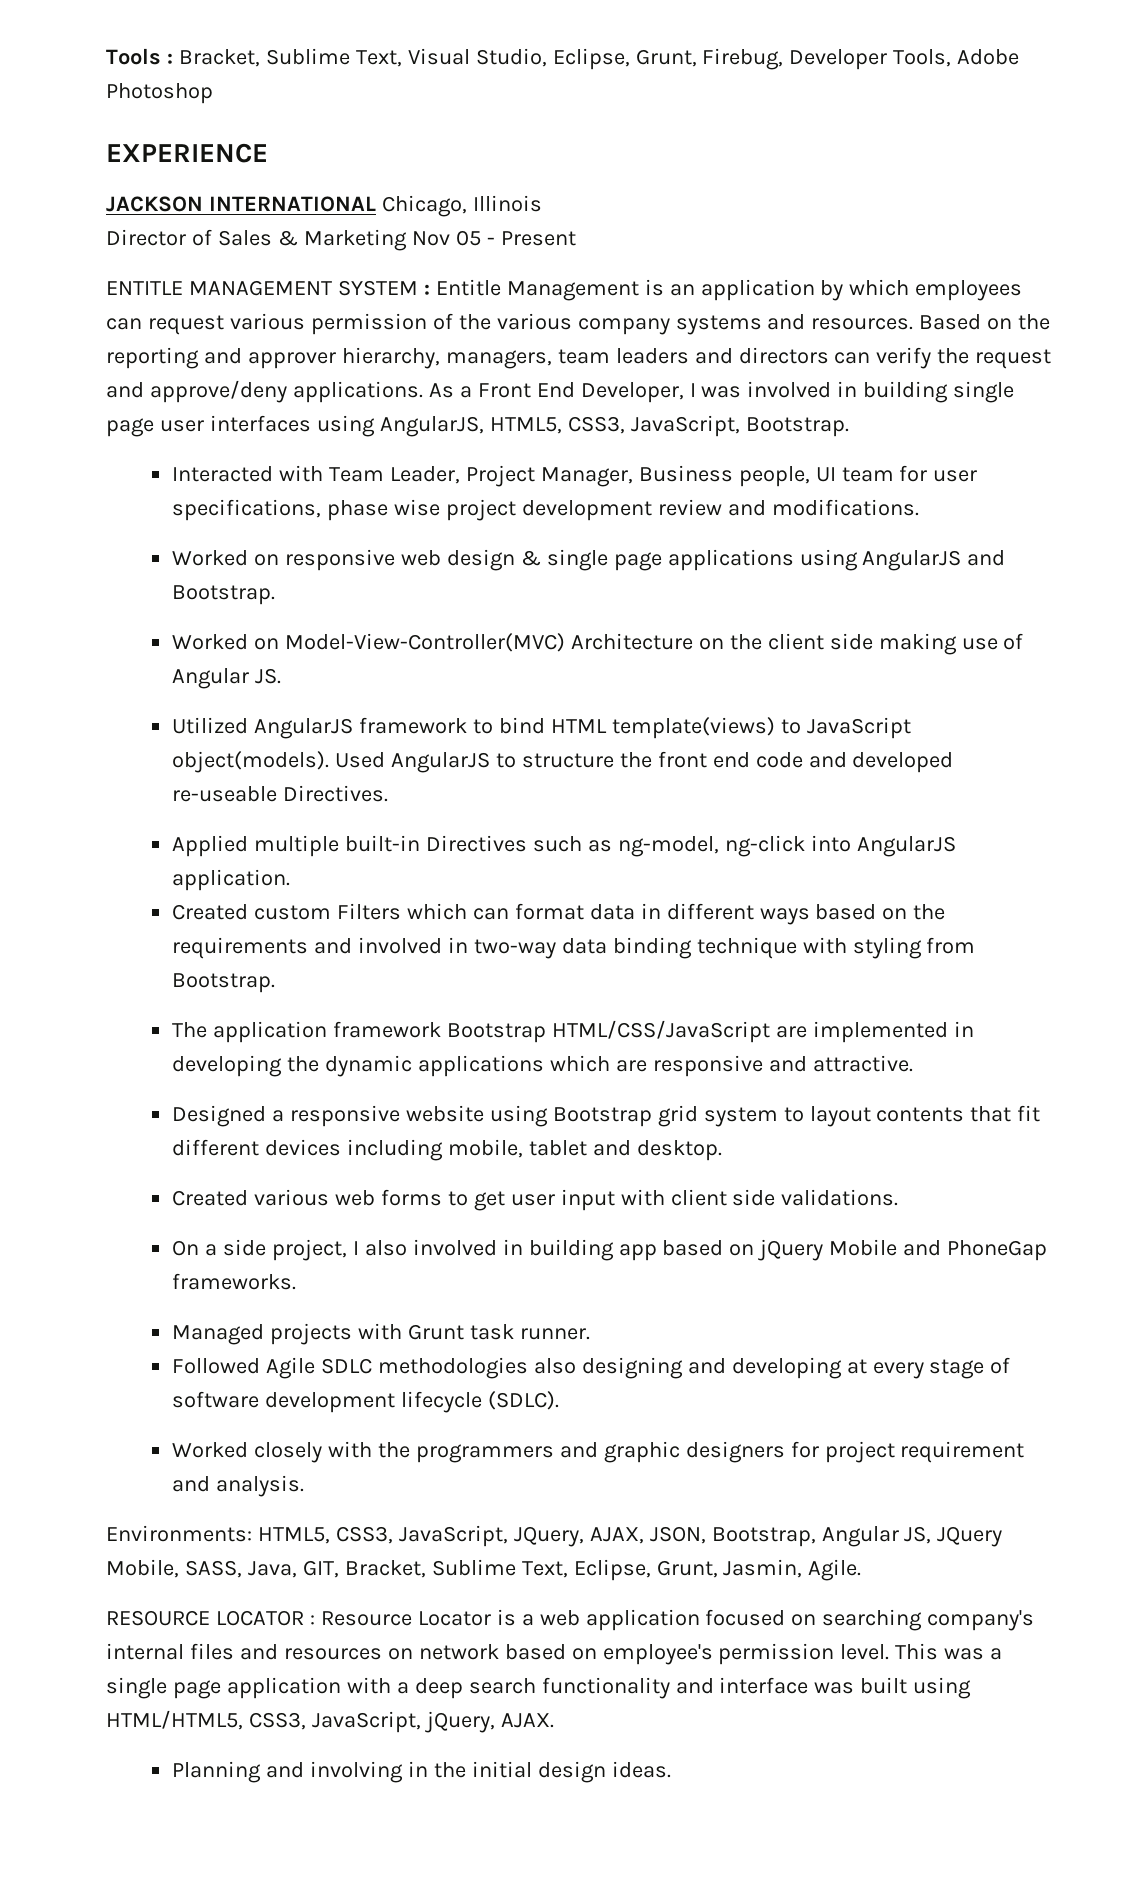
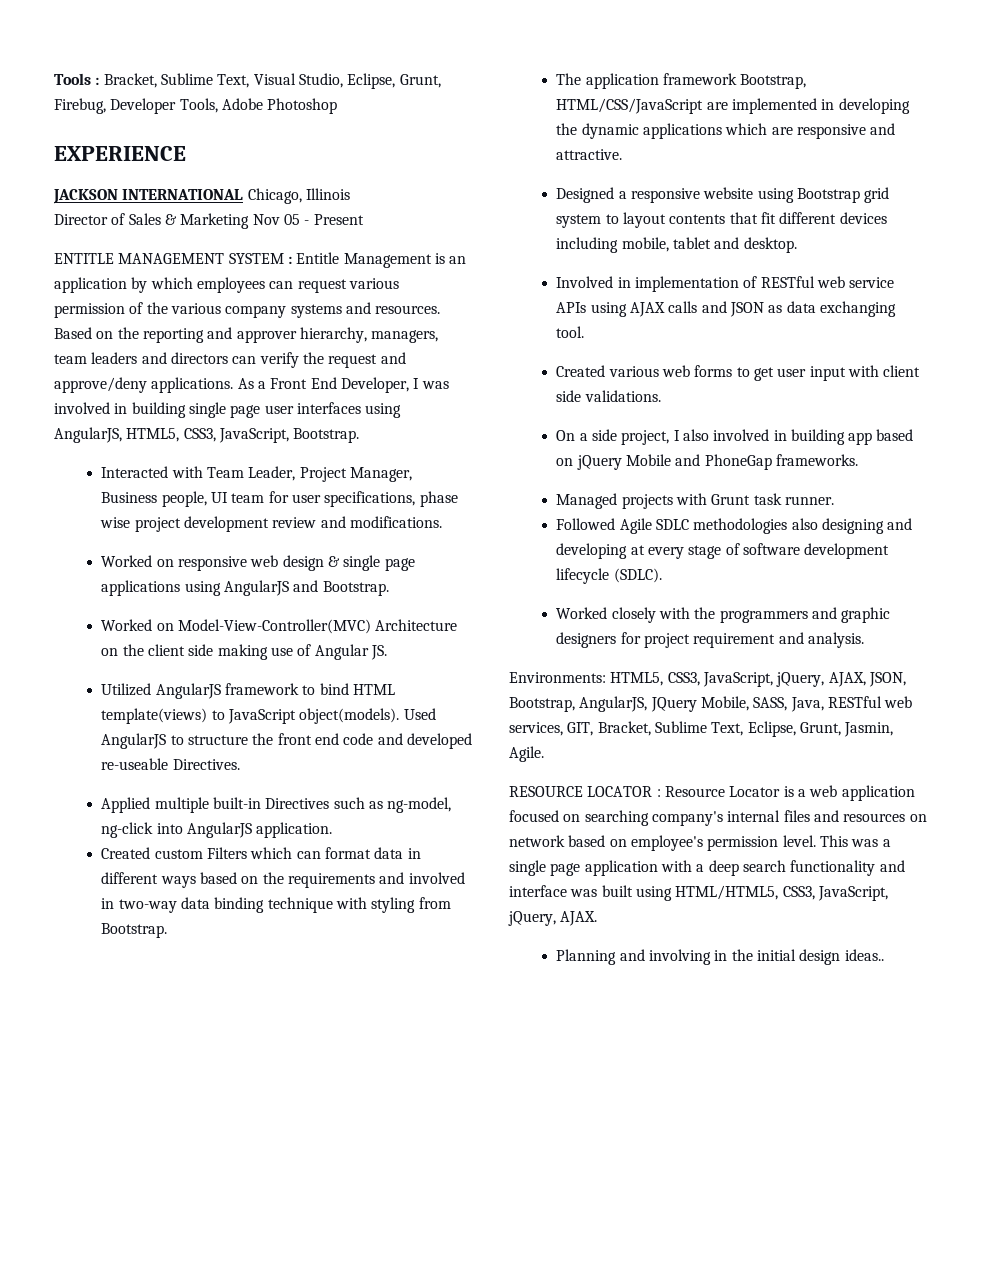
[446,1023,546,1043] Bootstrap -> [740,74,807,89] Bootstrap,
(722, 1150) none -> [556,276,895,292] [556,301,896,317] [556,326,585,338] // Involved in implementation of RESTful web service APIs using AJAX calls and JSON as data exchanging tool.
[513,1526,584,1547] JQuery, -> [776,672,825,687] jQuery,
[821,1526,932,1547] Angular JS, -> [579,696,648,712] AngularJS,
(297, 1569) none -> [827,696,913,708] [509,722,563,736] RESTful web services,
[611,1761,671,1778] ideas. -> [844,949,884,961] ideas..

